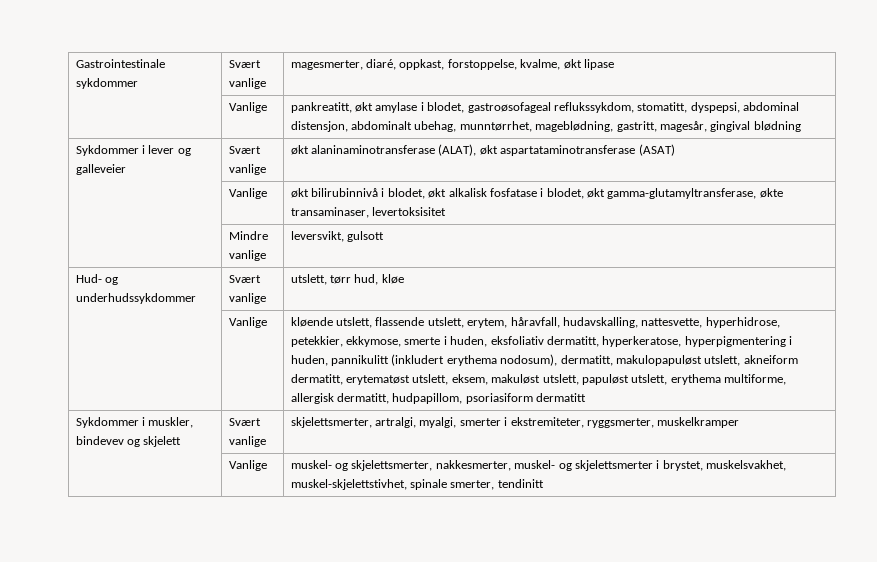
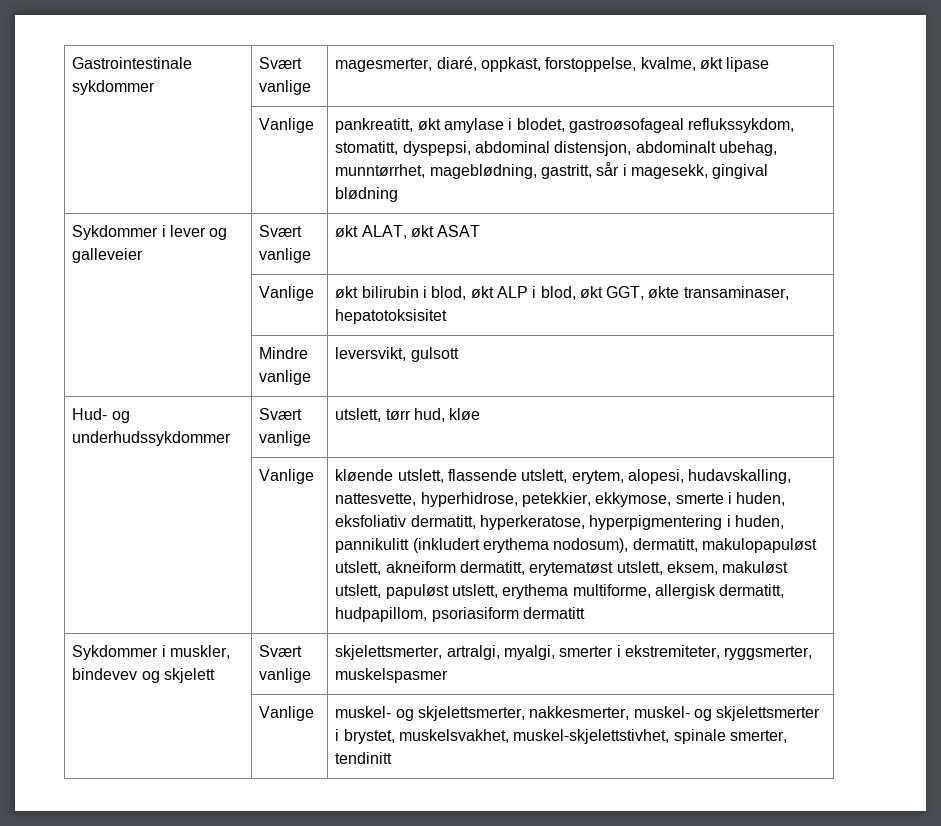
[659,121,707,132] magesår, -> [596,162,708,179] sår i magesekk,
[311,144,675,156] [228,188,267,199] [290,188,757,199] alaninaminotransferase (ALAT), økt aspartataminotransferase (ASAT) // | Vanlige | økt bilirubinnivå i blodet, økt alkalisk fosfatase i blodet, økt gamma-glutamyltransferase, -> [361,225,481,239] [259,286,315,301] [335,286,645,300] ALAT, økt ASAT // | Vanlige | økt bilirubin i blod, økt ALP i blod, økt GGT,
[372,207,447,216] levertoksisitet -> [335,309,448,324] hepatotoksisitet
[510,317,560,328] håravfall, -> [627,469,684,484] alopesi,
[657,417,740,428] muskelkramper -> [335,668,449,683] muskelspasmer

